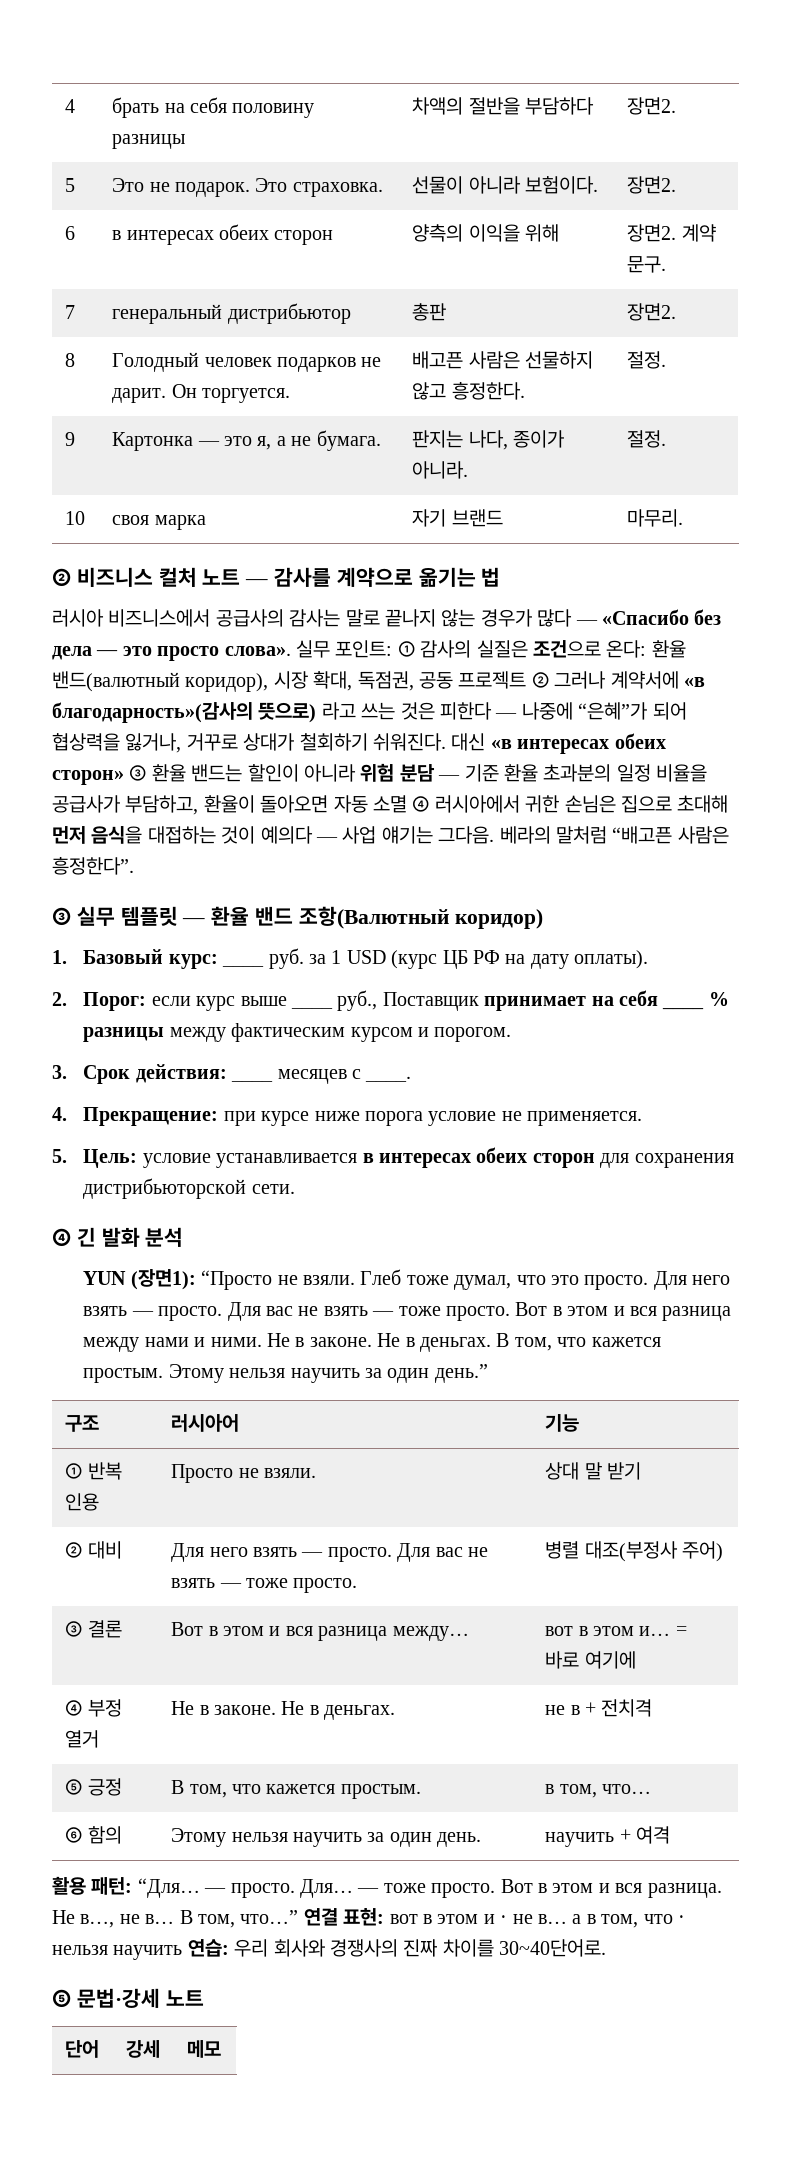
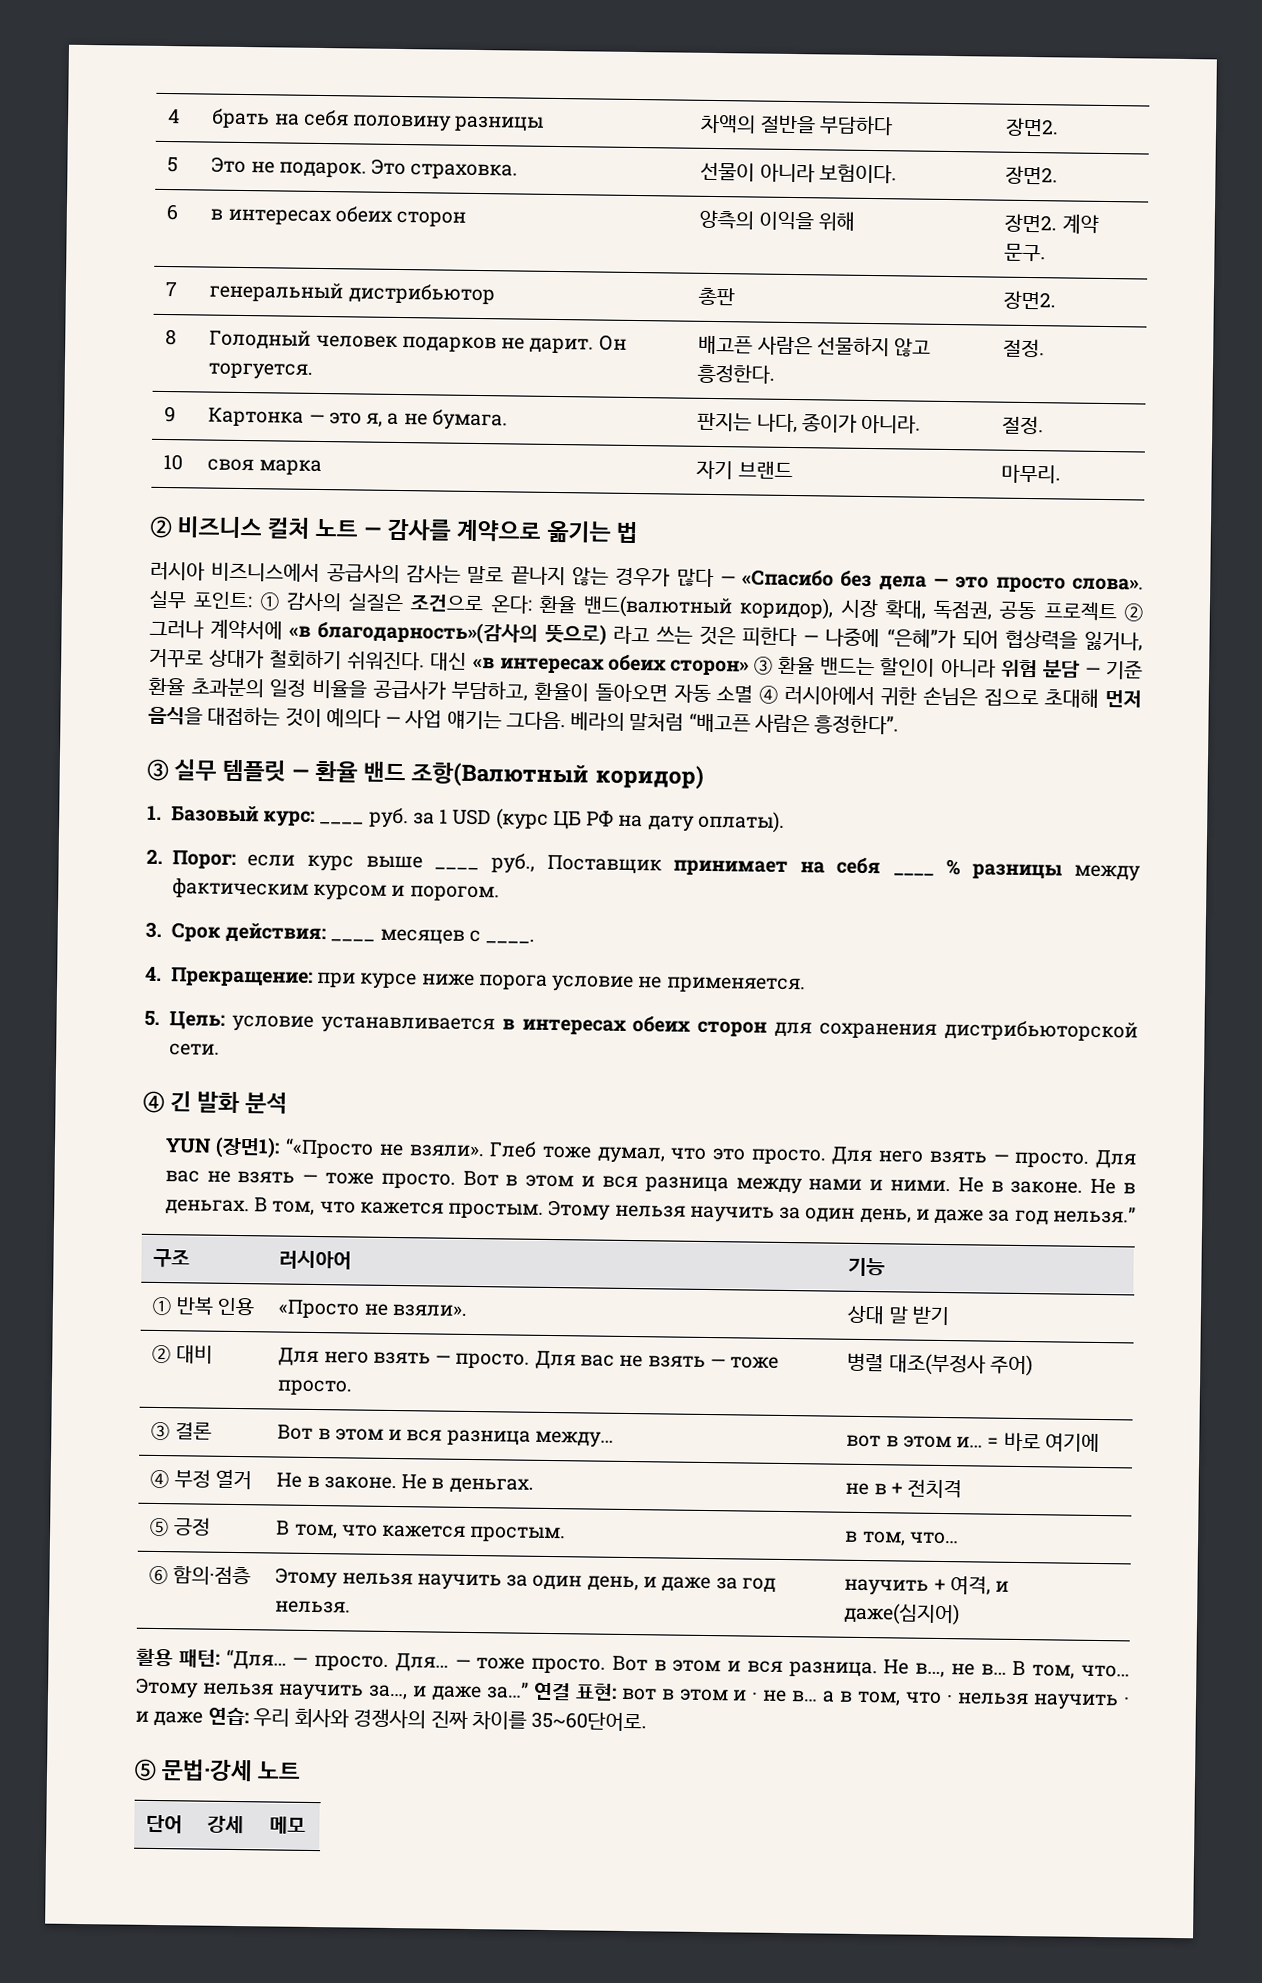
[201,1270,356,1290] “Просто не взяли. -> [285,1137,485,1159] “«Просто не взяли».
[434,1364,488,1383] день.” -> [859,1206,1136,1226] день, и даже за год нельзя.”
[171,1464,317,1483] Просто не взяли. -> [278,1299,467,1319] «Просто не взяли».
[87,1826,122,1844] [171,1828,482,1847] 함의 | Этому нельзя научить за один день. -> [172,1565,251,1586] [275,1567,776,1593] [275,1600,352,1614] 함의·점층 | Этому нельзя научить за один день, и даже за год нельзя.
[636,1826,671,1844] 여격 -> [949,1576,1010,1595] [843,1602,961,1626] 여격, и даже(심지어)
[240,1910,299,1924] что…” -> [1081,1664,1131,1678] [135,1677,529,1702] что… Этому нельзя научить за…, и даже за…”
(183, 1952) none -> [1122,1697,1130,1706] [135,1710,204,1727] · и даже
[499,1939,607,1957] 30~40단어로. -> [531,1711,648,1732] 35~60단어로.

